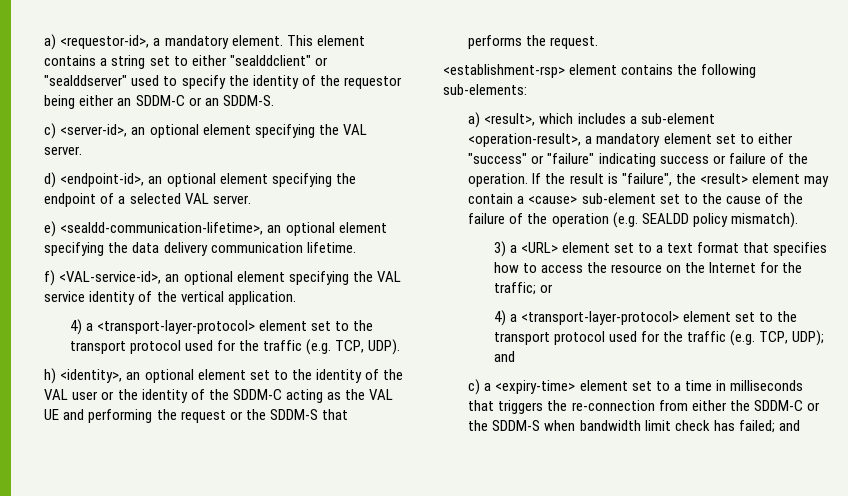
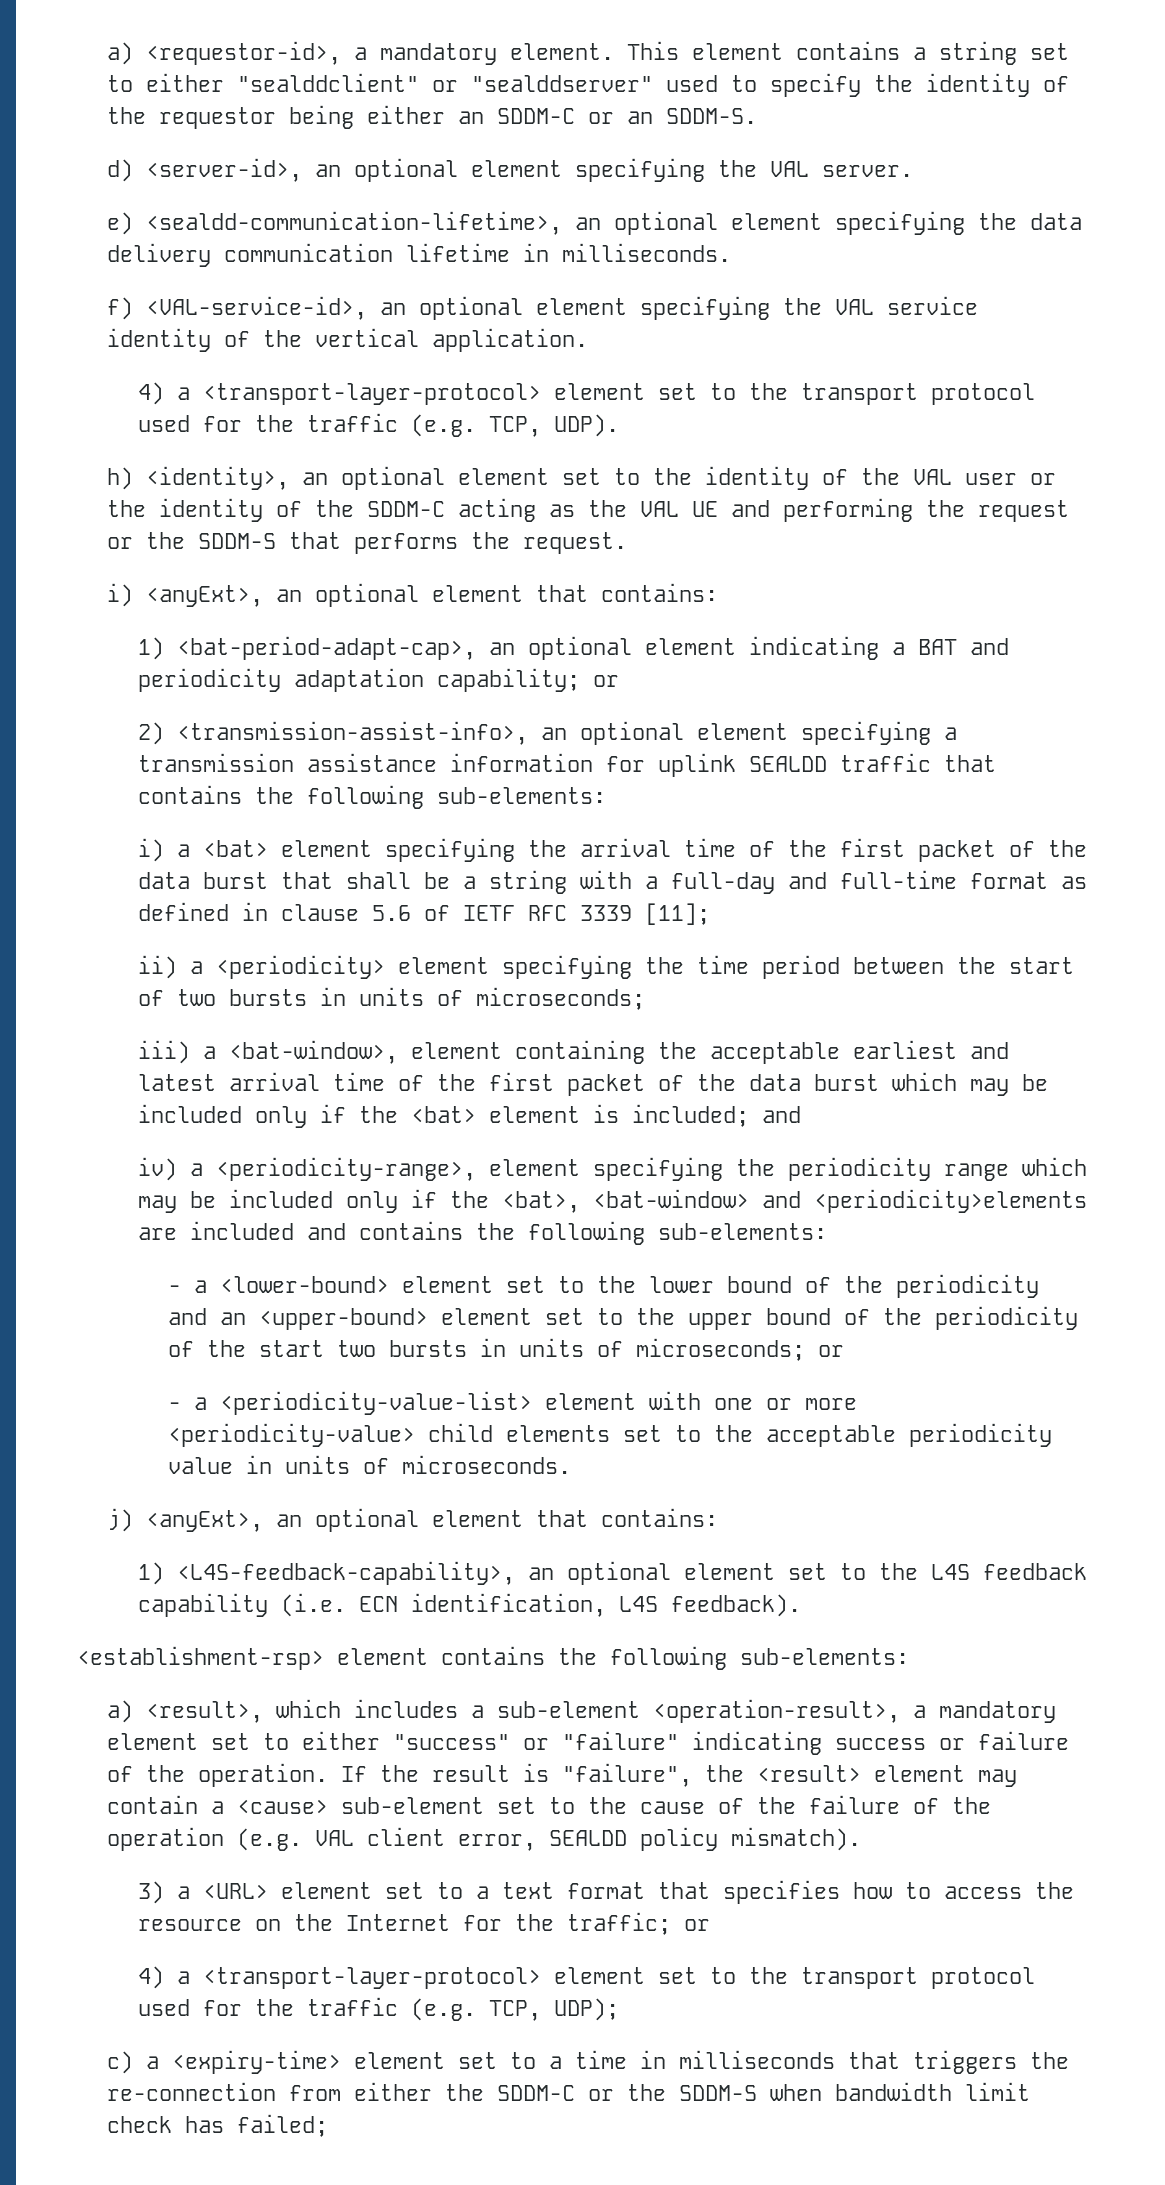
[44,123,57,139] c) -> [107,159,134,182] d)
[44,172,356,188] [44,193,251,207] // d) <endpoint-id>, an optional element specifying the endpoint of a selected VAL server. -> (914, 171) none
[306,242,356,253] lifetime. -> [406,243,732,262] lifetime in milliseconds.
(599, 42) none -> [107,583,719,607] [137,636,1009,660] [137,668,619,692] [137,721,957,745] [137,753,996,777] [137,785,606,809] [137,838,1087,862] [137,870,1087,894] [137,902,710,925] [137,955,1074,979] [137,987,645,1010] [137,1040,1009,1064] [137,1072,1048,1096] [137,1104,801,1128] [137,1157,1087,1181] [137,1189,1087,1213] [137,1221,827,1245] [167,1274,1039,1298] [167,1306,1078,1330] [167,1338,844,1361] [167,1391,857,1415] [167,1423,1052,1447] [167,1455,571,1474] [107,1508,719,1532] [137,1561,1087,1585] [137,1593,801,1617] // i) <anyExt>, an optional element that contains: // 1) <bat-period-adapt-cap>, an optional element indicating a BAT and periodicity adaptation capability; or // 2) <transmission-assist-info>, an optional element specifying a transmission assistance information for uplink SEALDD traffic that contains the following sub-elements: // i) a <bat> element specifying the arrival time of the first packet of the data burst that shall be a string with a full-day and full-time format as defined in clause 5.6 of IETF RFC 3339 [11]; // ii) a <periodicity> element specifying the time period between the start of two bursts in units of microseconds; // iii) a <bat-window>, element containing the acceptable earliest and latest arrival time of the first packet of the data burst which may be included only if the <bat> element is included; and // iv) a <periodicity-range>, element specifying the periodicity range which may be included only if the <bat>, <bat-window> and <periodicity>elements are included and contains the following sub-elements: // - a <lower-bound> element set to the lower bound of the periodicity and an <upper-bound> element set to the upper bound of the periodicity of the start two bursts in units of microseconds; or // - a <periodicity-value-list> element with one or more <periodicity-value> child elements set to the acceptable periodicity value in units of microseconds. // j) <anyExt>, an optional element that contains: // 1) <L4S-feedback-capability>, an optional element set to the L4S feedback capability (i.e. ECN identification, L4S feedback).
(638, 220) none -> [315,1827,537,1851] VAL client error,
[493,351,515,362] and -> (619, 2009) none
[778,420,800,431] and -> (329, 2125) none

